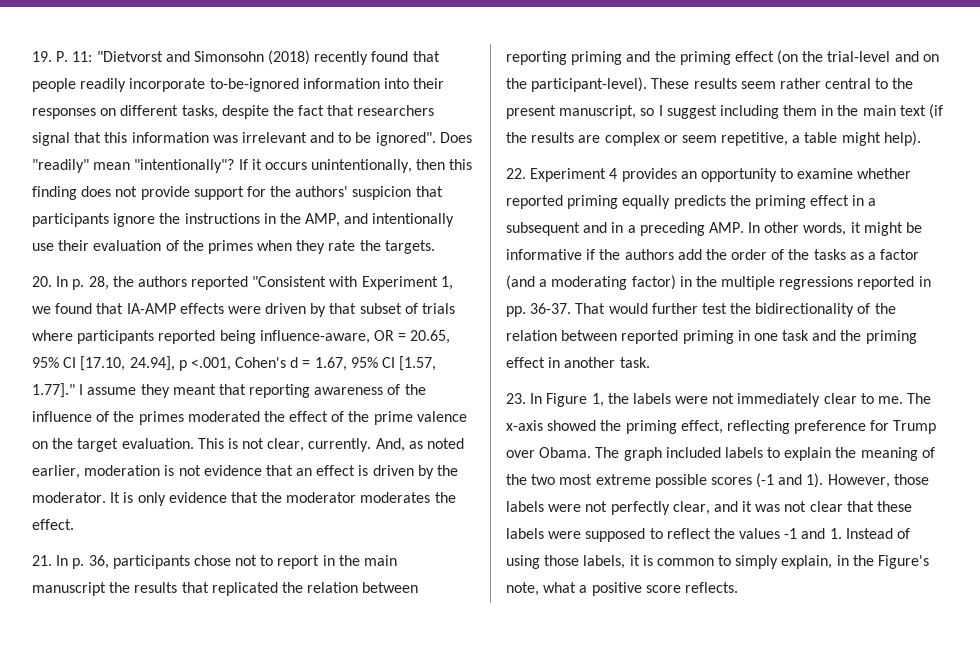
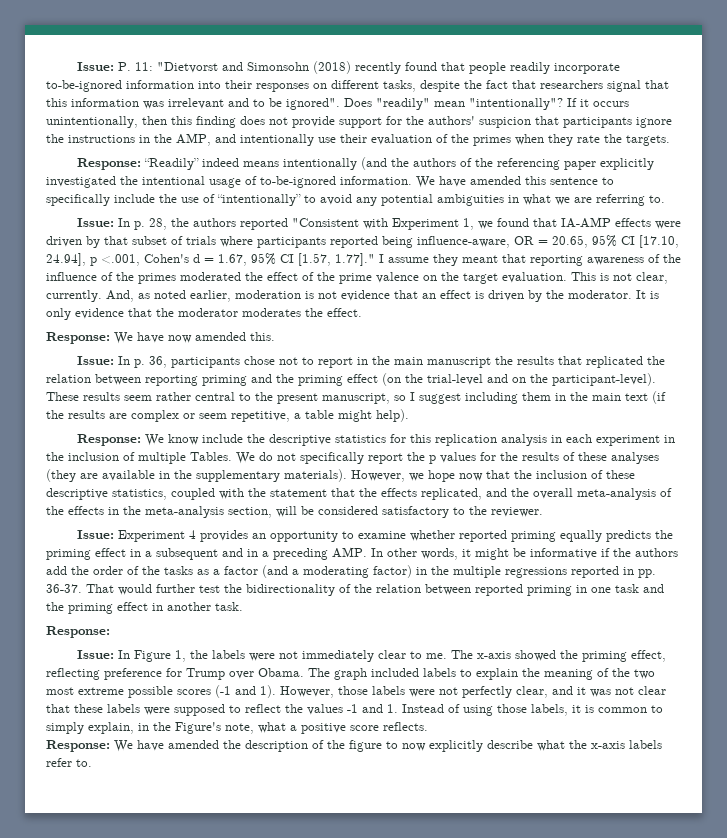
[32,51,52,62] 19. -> [76,62,114,71] Issue:
[32,276,52,287] 20. -> [76,157,654,170] [46,176,614,188] [46,194,665,206] [76,218,114,227] Response: “Readily” indeed means intentionally (and the authors of the referencing paper explicitly investigated the intentional usage of to-be-ignored information. We have amended this sentence to specifically include the use of “intentionally” to avoid any potential ambiguities in what we are referring to. // Issue:
[32,555,52,566] 21. -> [46,332,275,344] [76,356,114,365] Response: We have now amended this. // Issue:
[506,168,526,179] 22. -> [76,434,675,446] [46,452,659,464] [46,469,635,482] [46,488,672,500] [46,506,543,518] [76,530,114,539] Response: We know include the descriptive statistics for this replication analysis in each experiment in the inclusion of multiple Tables. We do not specifically report the p values for the results of these analyses (they are available in the supplementary materials). However, we hope now that the inclusion of these descriptive statistics, coupled with the statement that the effects replicated, and the overall meta-analysis of the effects in the meta-analysis section, will be considered satisfactory to the reviewer. // Issue:
[506,393,526,404] 23. -> [46,626,110,638] [76,650,114,659] Response: // Issue:
(738, 587) none -> [46,740,662,752] [46,758,92,767] // Response: We have amended the description of the figure to now explicitly describe what the x-axis labels refer to.

